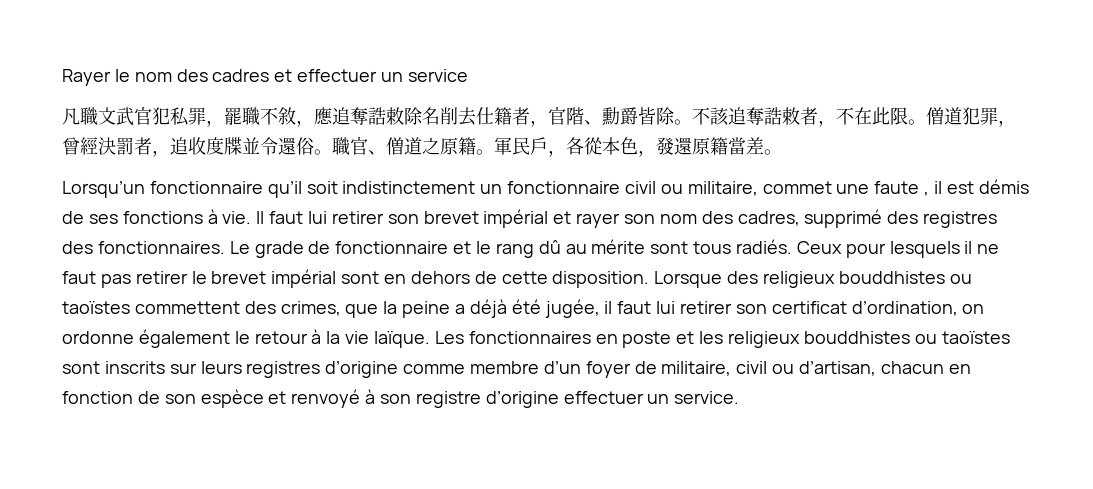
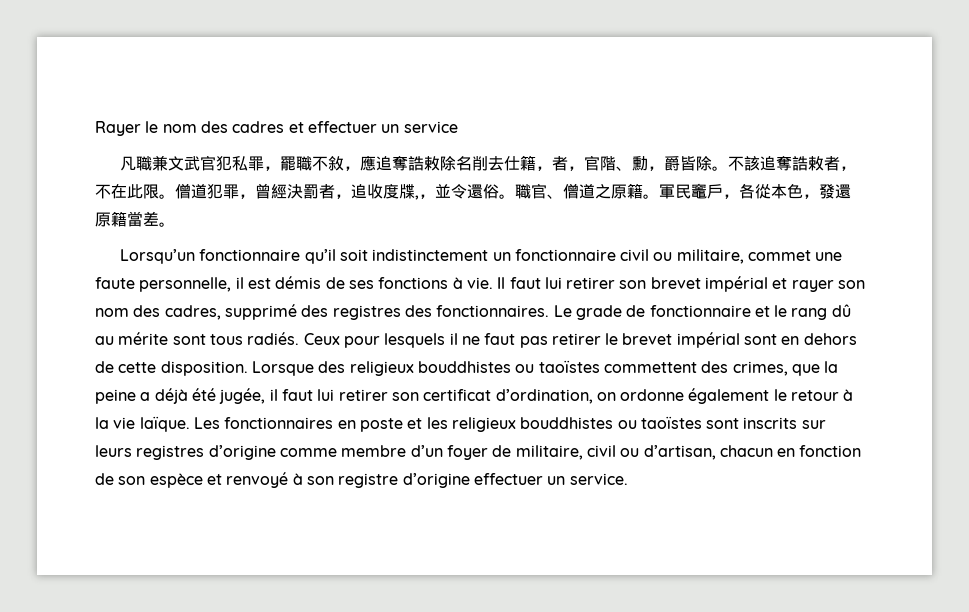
(98, 116) none -> [151,155,168,171] 兼
(512, 116) none -> [535,166,552,171] ，
(620, 116) none -> [647,166,664,171] ，
(242, 146) none -> [415,194,435,200] ,，
(530, 146) none -> [691,183,707,199] 竈
[924,192,930,196] , -> [139,277,232,292] personnelle,

